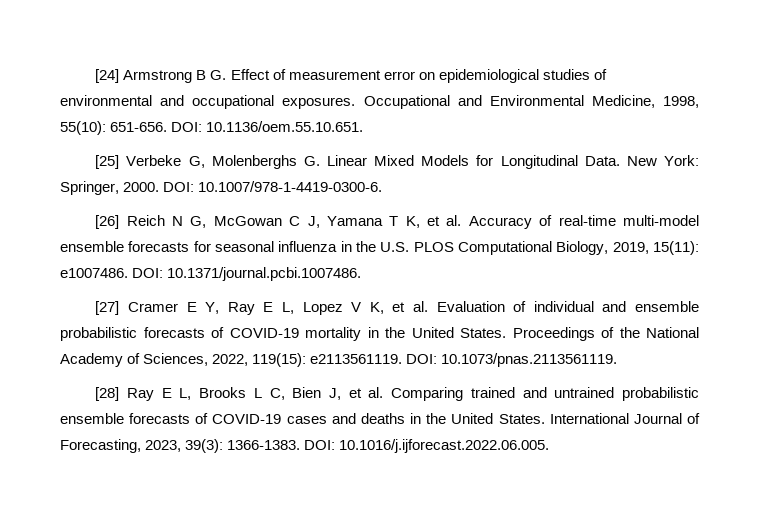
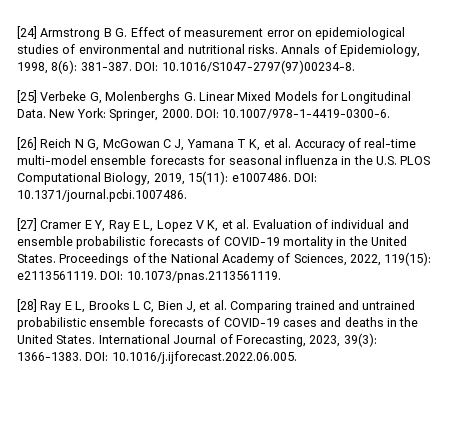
[192,95,699,109] [60,121,364,135] occupational exposures. Occupational and Environmental Medicine, 1998, 55(10): 651-656. DOI: 10.1136/oem.55.10.651. -> [187,44,420,57] [17,60,355,74] nutritional risks. Annals of Epidemiology, 1998, 8(6): 381-387. DOI: 10.1016/S1047-2797(97)00234-8.

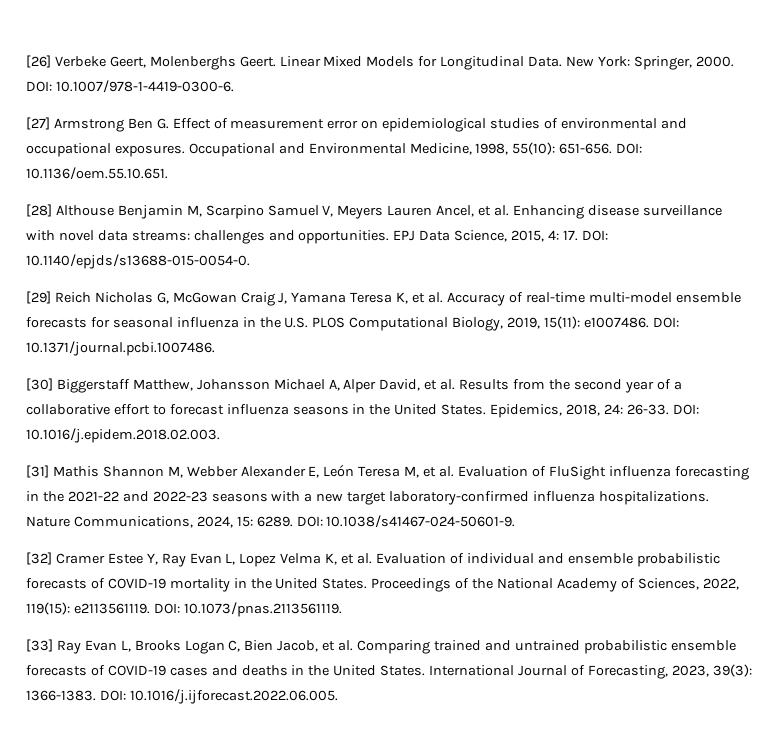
[17,26,406,40] [17,44,420,57] [17,60,355,74] [17,90,196,104] [24] Armstrong B G. Effect of measurement error on epidemiological studies of environmental and nutritional risks. Annals of Epidemiology, 1998, 8(6): 381-387. DOI: 10.1016/S1047-2797(97)00234-8. // [25] Verbeke G, Molenberghs G. -> [26,55,276,70] [26] Verbeke Geert, Molenberghs Geert.
[17,137,84,150] [26] Reich N -> [26,117,687,132] [26,142,643,157] [26,167,168,180] [26,204,722,219] [26,230,608,244] [26,254,250,269] [26,291,153,304] [27] Armstrong Ben G. Effect of measurement error on epidemiological studies of environmental and occupational exposures. Occupational and Environmental Medicine, 1998, 55(10): 651-656. DOI: 10.1136/oem.55.10.651. // [28] Althouse Benjamin M, Scarpino Samuel V, Meyers Lauren Ancel, et al. Enhancing disease surveillance with novel data streams: challenges and opportunities. EPJ Data Science, 2015, 4: 17. DOI: 10.1140/epjds/s13688-015-0054-0. // [29] Reich Nicholas
[162,139,171,148] C -> [240,292,275,306] Craig
[237,139,246,148] T -> [350,292,393,303] Teresa
[17,218,92,231] [27] Cramer E -> [26,378,682,393] [26,404,699,418] [26,428,220,443] [26,464,749,480] [26,491,709,505] [26,515,516,528] [26,552,143,565] [30] Biggerstaff Matthew, Johansson Michael A, Alper David, et al. Results from the second year of a collaborative effort to forecast influenza seasons in the United States. Epidemics, 2018, 24: 26-33. DOI: 10.1016/j.epidem.2018.02.003. // [31] Mathis Shannon M, Webber Alexander E, León Teresa M, et al. Evaluation of FluSight influenza forecasting in the 2021-22 and 2022-23 seasons with a new target laboratory-confirmed influenza hospitalizations. Nature Communications, 2024, 15: 6289. DOI: 10.1038/s41467-024-50601-9. // [32] Cramer Estee
[132,220,140,229] E -> [189,553,222,564] Evan
[196,220,204,229] V -> [280,553,322,564] Velma
[17,299,72,313] [28] Ray E -> [26,639,117,654] [33] Ray Evan
[132,301,140,310] L -> [184,640,225,654] Logan
[186,301,196,313] J, -> [277,640,319,652] Jacob,

